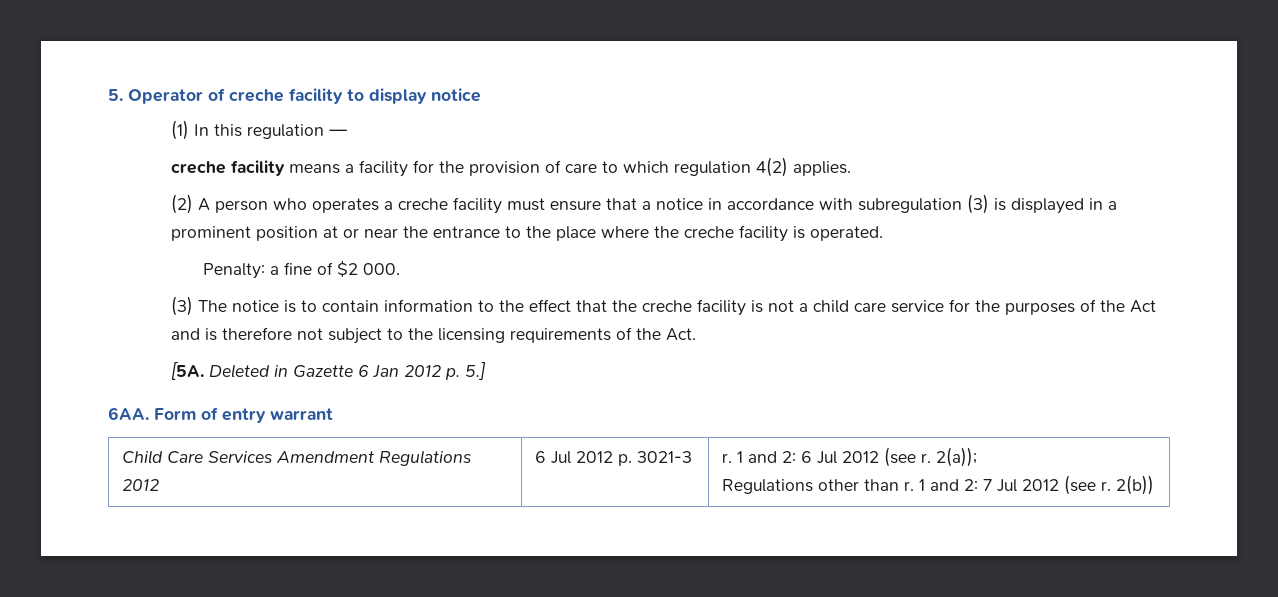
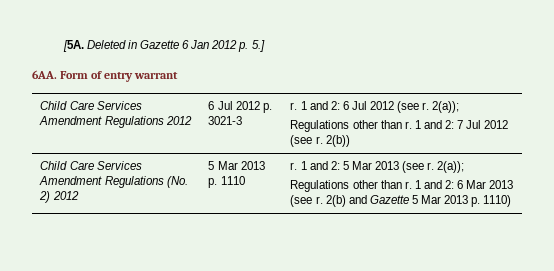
[108,88,481,104] [171,120,349,140] [171,157,852,177] [171,194,1118,214] [171,225,884,242] [203,261,401,279] [171,296,1157,316] [171,327,697,344] 5. Operator of creche facility to display notice // (1) In this regulation — // creche facility means a facility for the provision of care to which regulation 4(2) applies. // (2) A person who operates a creche facility must ensure that a notice in accordance with subregulation (3) is displayed in a prominent position at or near the entrance to the place where the creche facility is operated. // Penalty: a fine of $2 000. // (3) The notice is to contain information to the effect that the creche facility is not a child care service for the purposes of the Act and is therefore not subject to the licensing requirements of the Act. // -> (62, 46) none
(1154, 485) none -> [40,161,142,170] [39,176,188,188] [39,191,79,203] [208,161,265,170] [208,176,245,188] [290,161,465,173] [290,180,514,192] [290,195,512,207] // Child Care Services Amendment Regulations (No. 2) 2012 | 5 Mar 2013 p. 1110 | r. 1 and 2: 5 Mar 2013 (see r. 2(a)); // Regulations other than r. 1 and 2: 6 Mar 2013 (see r. 2(b) and Gazette 5 Mar 2013 p. 1110)

